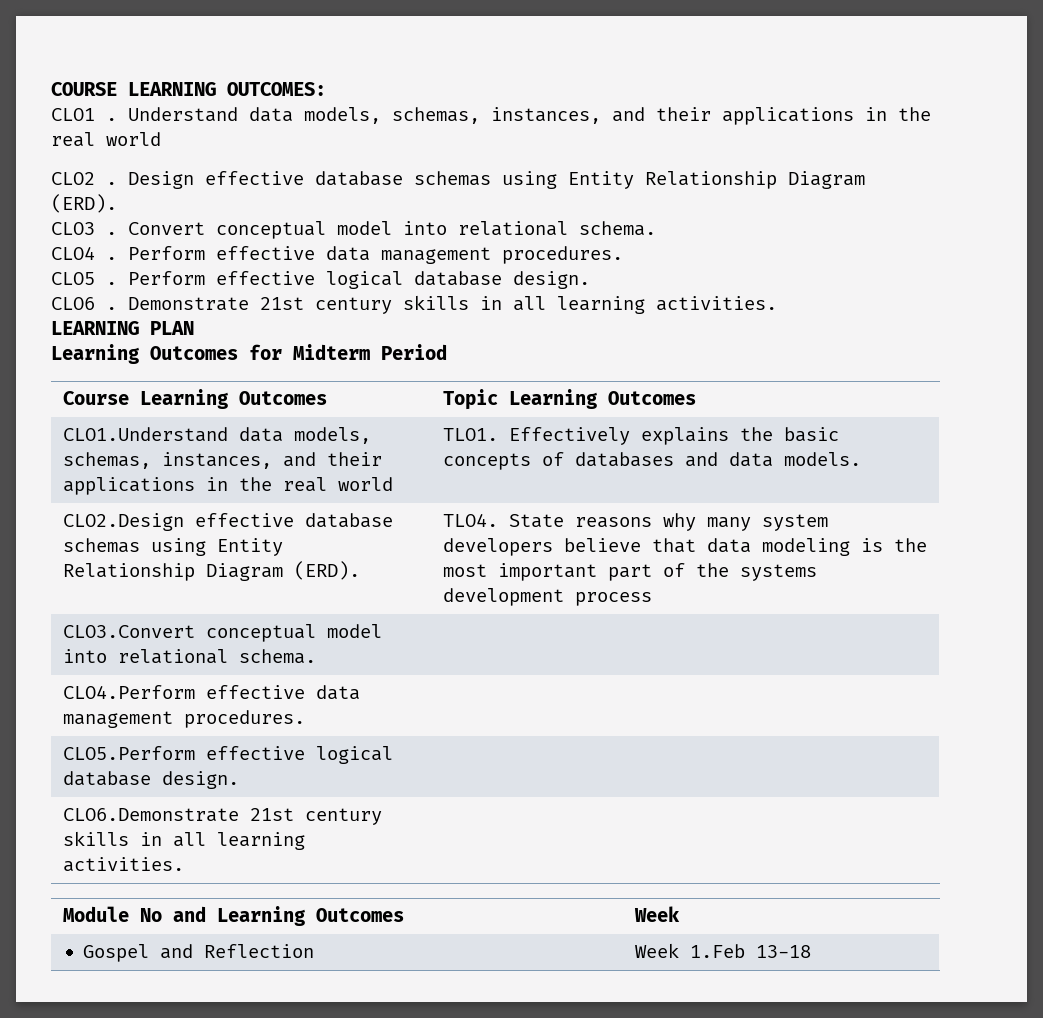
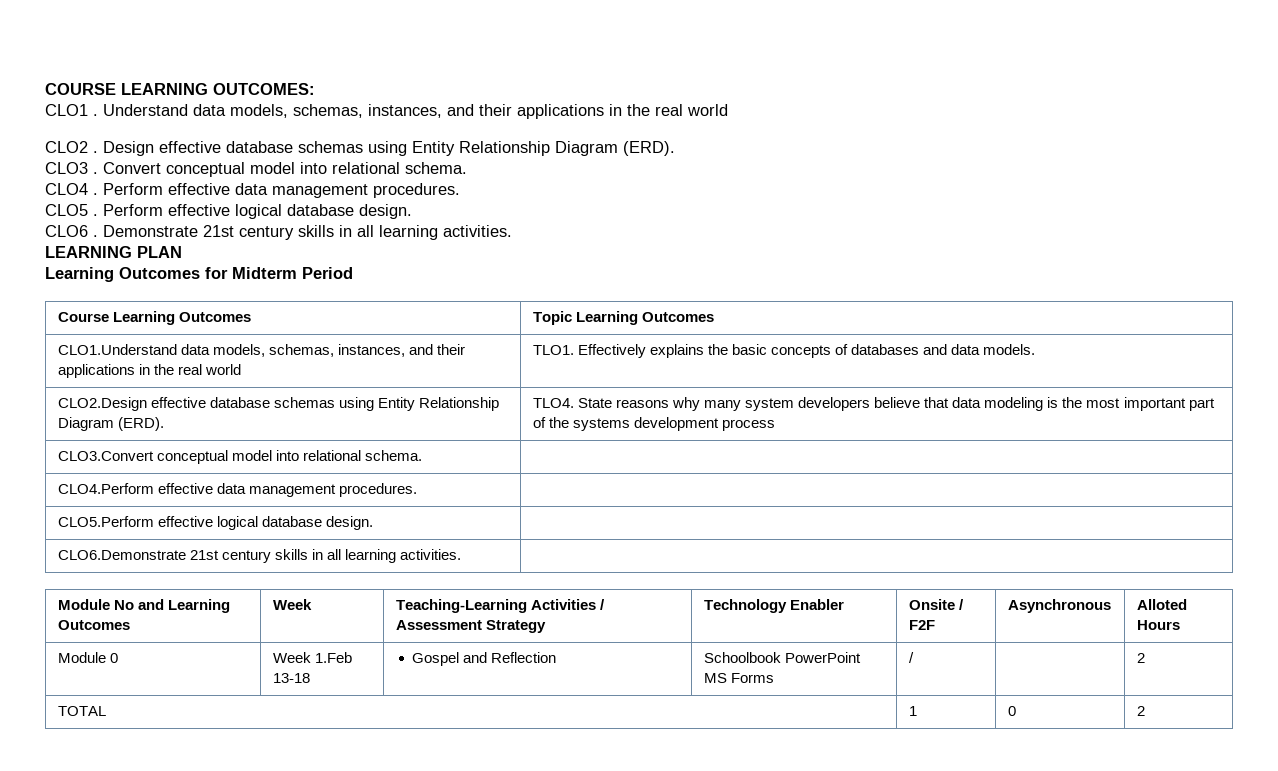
[83,944,315,962] [634,943,811,958] // Gospel and Reflection | Week 1.Feb 13-18 -> [395,599,605,613] [395,620,546,633] [703,599,844,613] [908,599,964,610] [908,620,935,630] [1007,599,1111,613] [1136,599,1187,610] [1136,620,1180,630] [57,652,118,663] [272,652,352,663] [272,673,310,683] [412,652,557,666] [703,652,861,663] [703,673,774,683] [908,652,914,663] [1136,653,1145,663] [57,706,106,716] [908,706,917,716] [1007,706,1016,716] [1136,706,1145,716] | Teaching-Learning Activities / Assessment Strategy | Technology Enabler | Onsite / F2F | Asynchronous | Alloted Hours // Module 0 | Week 1.Feb 13-18 | Gospel and Reflection | Schoolbook PowerPoint MS Forms | / | | 2 // TOTAL | 1 | 0 | 2

